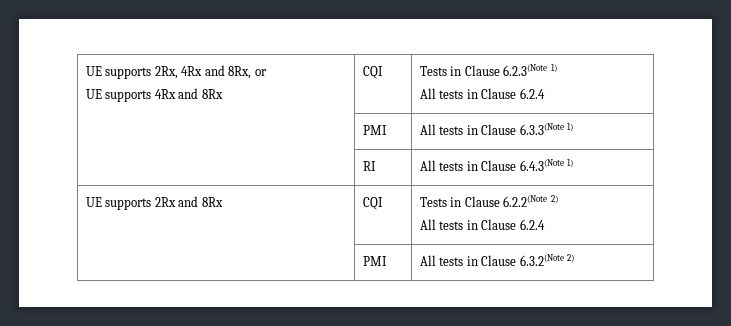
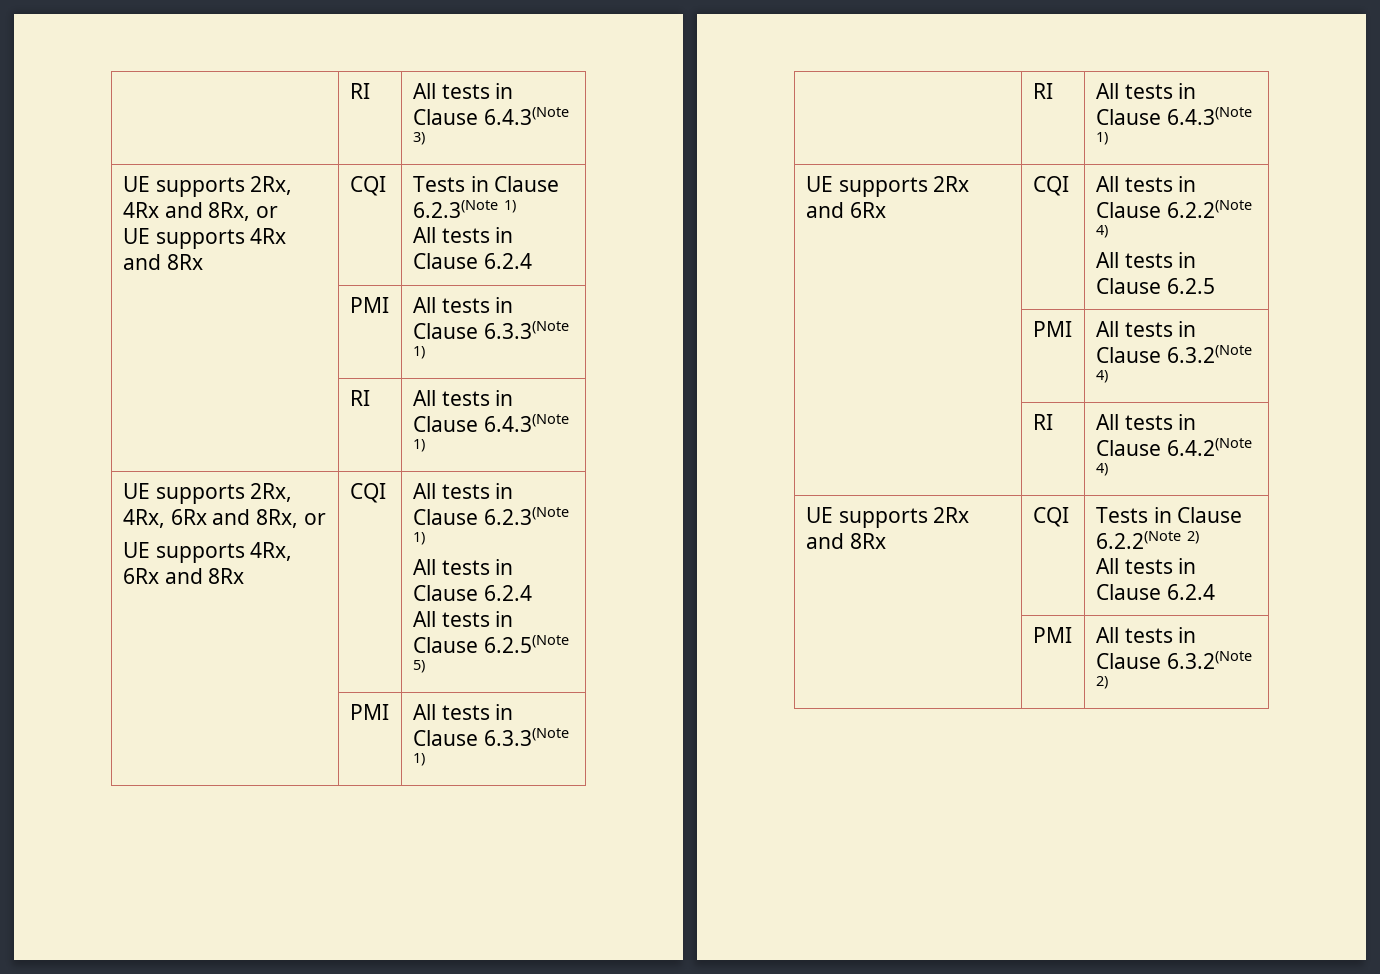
(85, 71) none -> [349,83,370,99] [412,83,514,99] [412,107,569,125] [412,132,425,145] | RI | All tests in Clause 6.4.3(Note 3) //
(574, 163) none -> [122,483,293,504] [122,509,326,528] [122,542,293,563] [122,568,245,584] [349,483,386,503] [412,483,514,499] [412,507,569,525] [412,532,425,545] [412,559,514,575] [412,585,532,601] [412,611,514,627] [412,635,569,653] [412,660,425,673] [349,704,389,720] [412,704,514,720] [412,728,569,746] [412,753,425,766] [1032,83,1053,99] [1095,83,1197,99] [1095,107,1252,125] [1095,132,1108,145] [805,176,970,197] [805,202,886,218] [1032,176,1069,196] [1095,176,1197,192] [1095,200,1252,218] [1095,225,1108,238] [1095,252,1197,268] [1095,278,1215,294] [1032,321,1072,337] [1095,321,1197,337] [1095,345,1252,363] [1095,370,1108,383] [1032,414,1053,430] [1095,414,1197,430] [1095,438,1252,456] [1095,463,1108,476] // UE supports 2Rx, 4Rx, 6Rx and 8Rx, or // UE supports 4Rx, 6Rx and 8Rx | CQI | All tests in Clause 6.2.3(Note 1) // All tests in Clause 6.2.4 // All tests in Clause 6.2.5(Note 5) // | PMI | All tests in Clause 6.3.3(Note 1) // | RI | All tests in Clause 6.4.3(Note 1) // UE supports 2Rx and 6Rx | CQI | All tests in Clause 6.2.2(Note 4) // All tests in Clause 6.2.5 // | PMI | All tests in Clause 6.3.2(Note 4) // | RI | All tests in Clause 6.4.2(Note 4)

